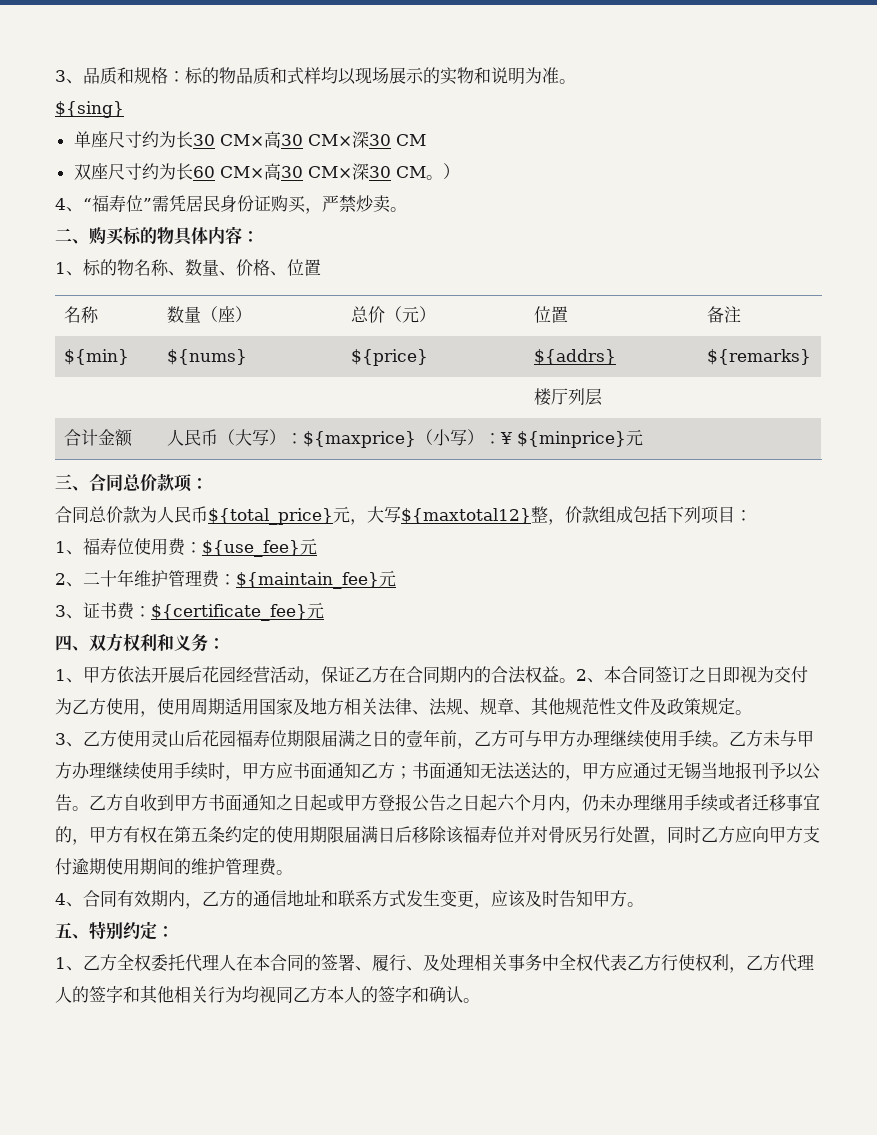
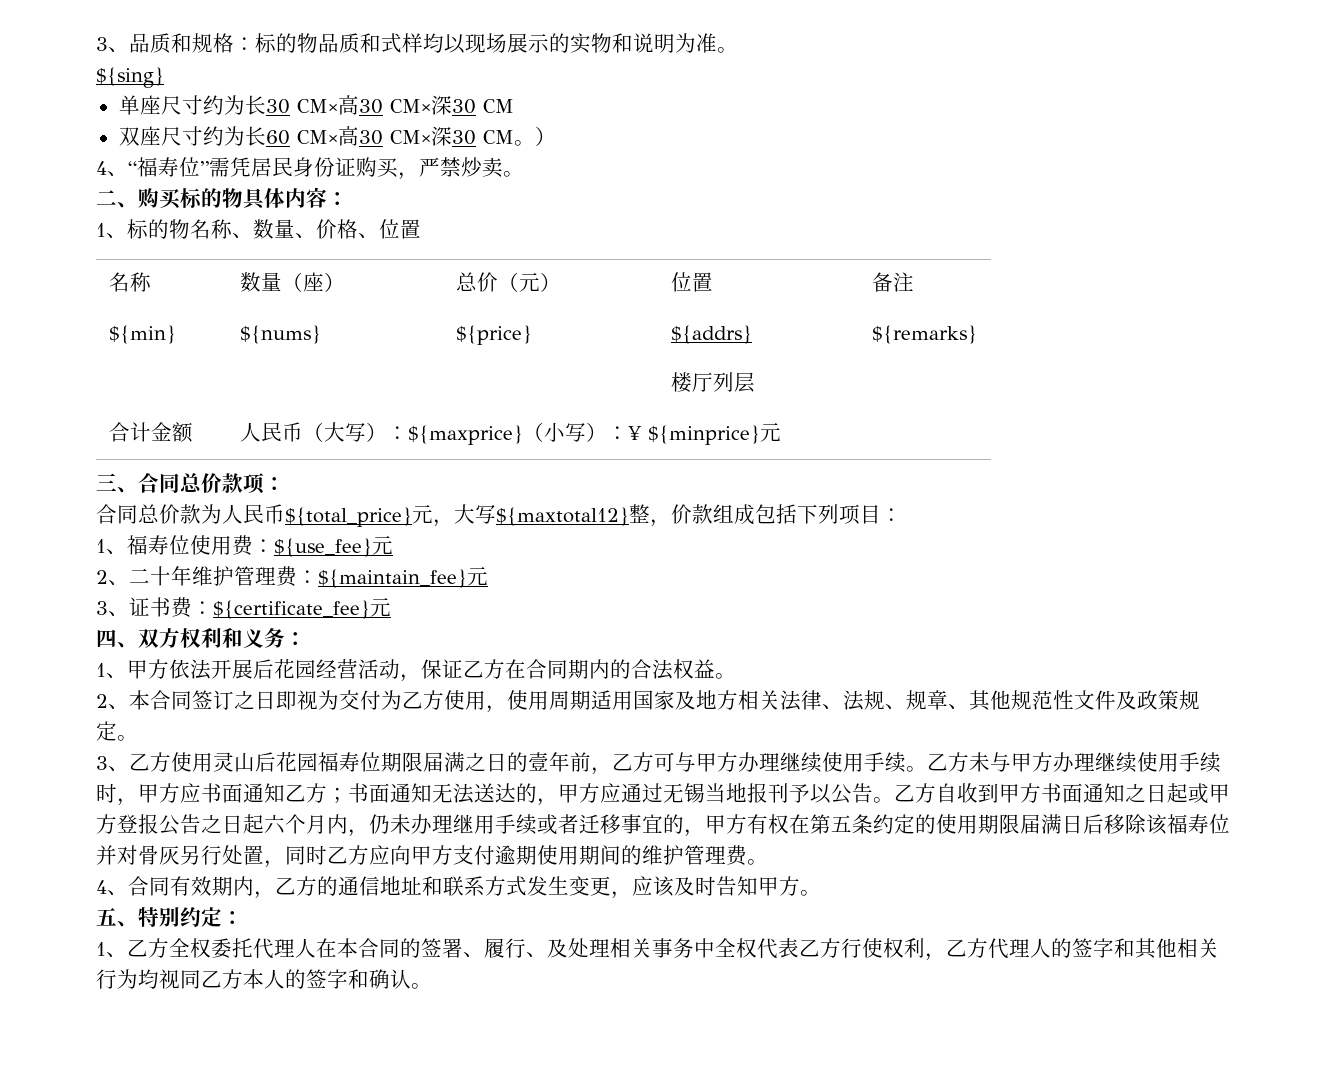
(576, 680) none -> (736, 676) //

